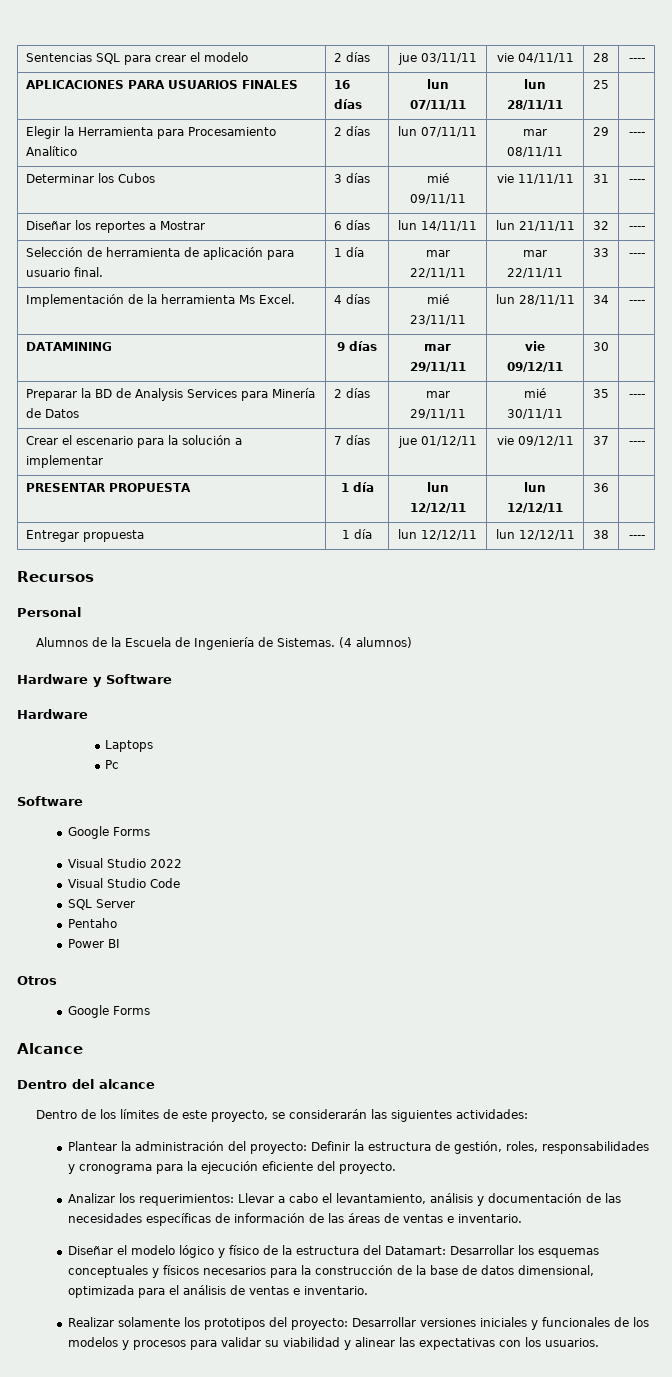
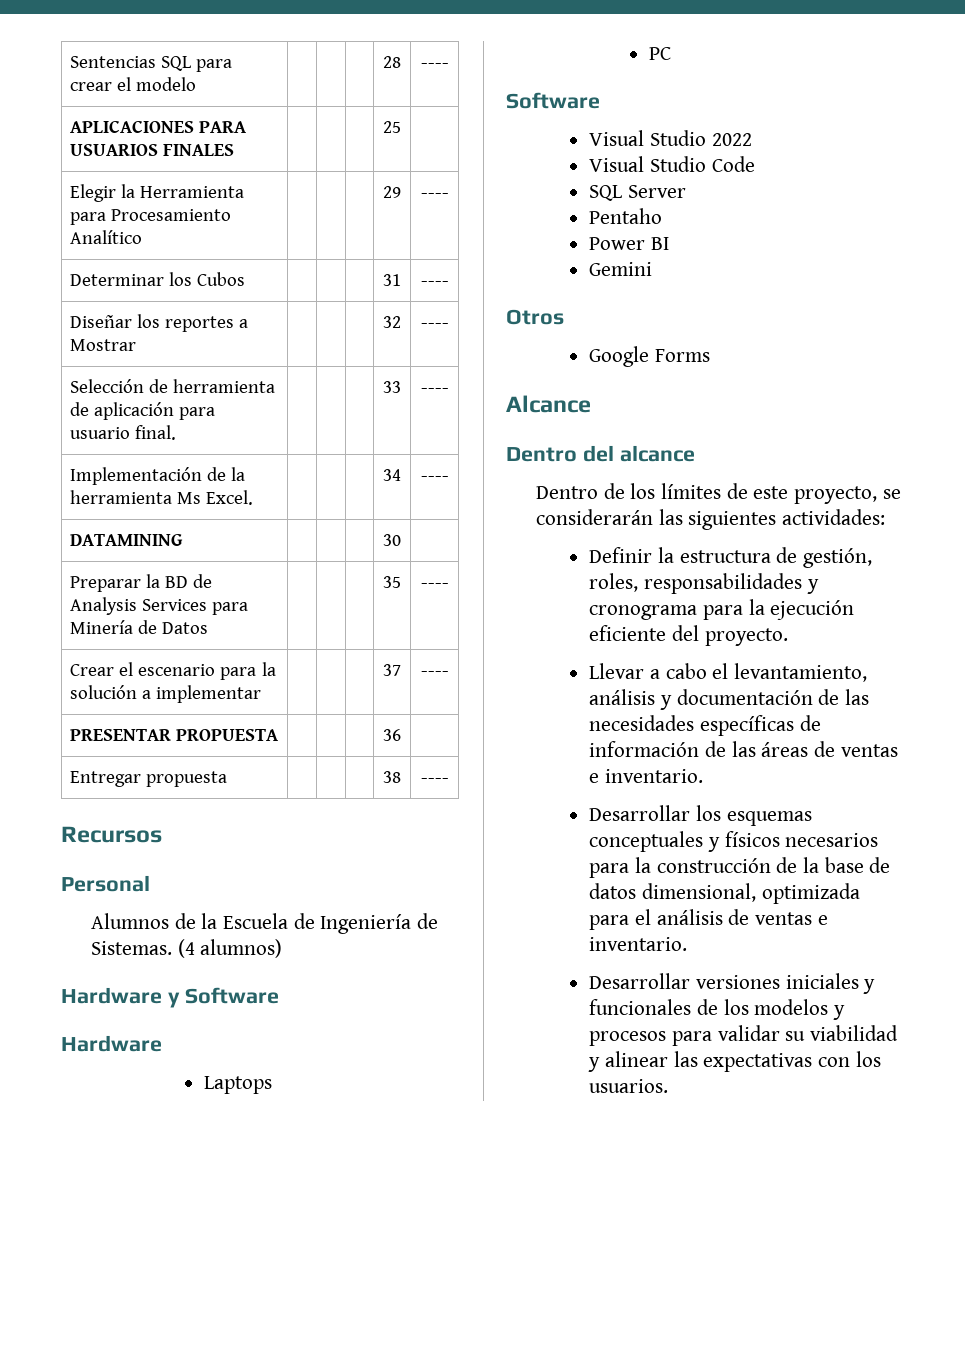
[334,52,371,62] [397,53,477,65] [496,53,574,63] 2 días | jue 03/11/11 | vie 04/11/11 -> (197, 84) | |
[334,80,351,89] [334,99,363,109] [426,79,449,89] [409,100,466,110] [524,79,546,89] [507,100,563,110] 16 días | lun 07/11/11 | lun 28/11/11 -> (235, 150) | |
[334,126,371,136] [398,126,477,137] [523,129,547,136] [507,147,563,157] 2 días | lun 07/11/11 | mar 08/11/11 -> (143, 237) | |
[334,173,371,183] [426,173,449,183] [409,194,466,204] [496,174,574,184] 3 días | mié 09/11/11 | vie 11/11/11 -> (246, 279) | |
[334,220,371,230] [398,220,477,231] [495,220,575,231] 6 días | lun 14/11/11 | lun 21/11/11 -> (137, 345) | |
[334,247,365,257] [425,250,450,257] [409,268,466,278] [523,250,547,257] [507,268,563,278] 1 día | mar 22/11/11 | mar 22/11/11 -> (177, 432) | |
[334,294,371,304] [426,294,449,304] [409,315,466,325] [495,294,575,305] [593,295,609,304] [628,300,645,304] [26,342,113,351] [337,341,377,351] [424,344,451,351] [409,362,466,372] [525,341,545,351] [507,362,563,372] 4 días | mié 23/11/11 | lun 28/11/11 | 34 | ---- // DATAMINING | 9 días | mar 29/11/11 | vie 09/12/11 -> [383,469,401,481] [420,476,449,481] [70,534,184,546] | | | 34 | ---- // DATAMINING | | |
[334,388,371,398] [425,391,450,398] [409,409,466,419] [524,388,546,398] [507,409,563,419] 2 días | mar 29/11/11 | mié 30/11/11 -> (209, 628) | |
[334,435,371,445] [397,436,477,448] [496,436,574,446] [593,436,609,445] [628,441,645,445] [26,483,192,492] [340,482,374,492] [426,482,449,492] [409,503,466,513] [524,482,546,492] [507,503,563,513] [593,483,609,492] [26,530,145,542] [342,529,372,539] [398,529,477,540] [495,529,575,540] 7 días | jue 01/12/11 | vie 09/12/11 | 37 | ---- // PRESENTAR PROPUESTA | 1 día | lun 12/12/11 | lun 12/12/11 | 36 | // Entregar propuesta | 1 día | lun 12/12/11 | lun 12/12/11 -> [383,664,401,676] [420,671,449,676] [70,729,279,741] [383,729,401,741] [70,771,228,787] | | | 37 | ---- // PRESENTAR PROPUESTA | | | | 36 | // Entregar propuesta | | |
[105,760,120,769] [17,796,83,806] [67,826,150,839] Pc // Software // Google Forms -> [648,47,671,60] [506,92,600,109] PC // Software
(120, 943) none -> [589,262,653,276] // Gemini
[67,1141,307,1154] Plantear la administración del proyecto: -> (886, 517) none
[67,1193,234,1206] Analizar los requerimientos: -> (788, 637) none
[67,1245,446,1258] Diseñar el modelo lógico y físico de la estructura del Datamart: -> (703, 776) none
[67,1317,348,1330] Realizar solamente los prototipos del proyecto: -> (688, 944) none

